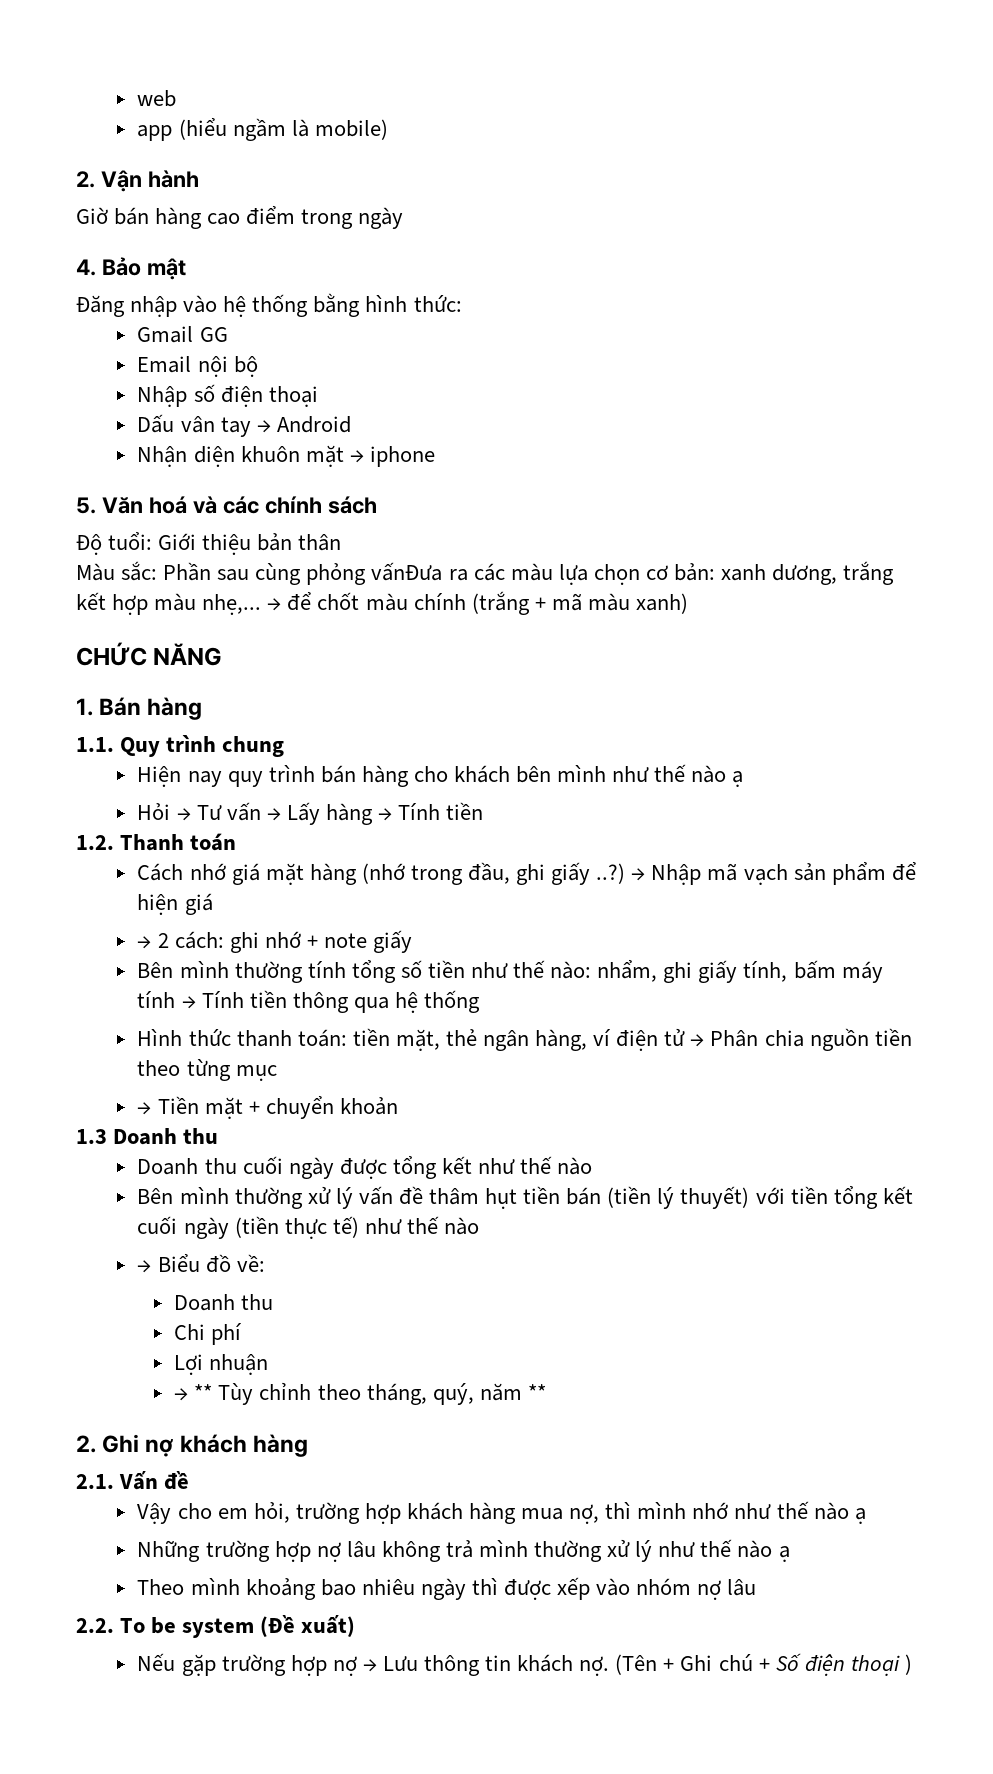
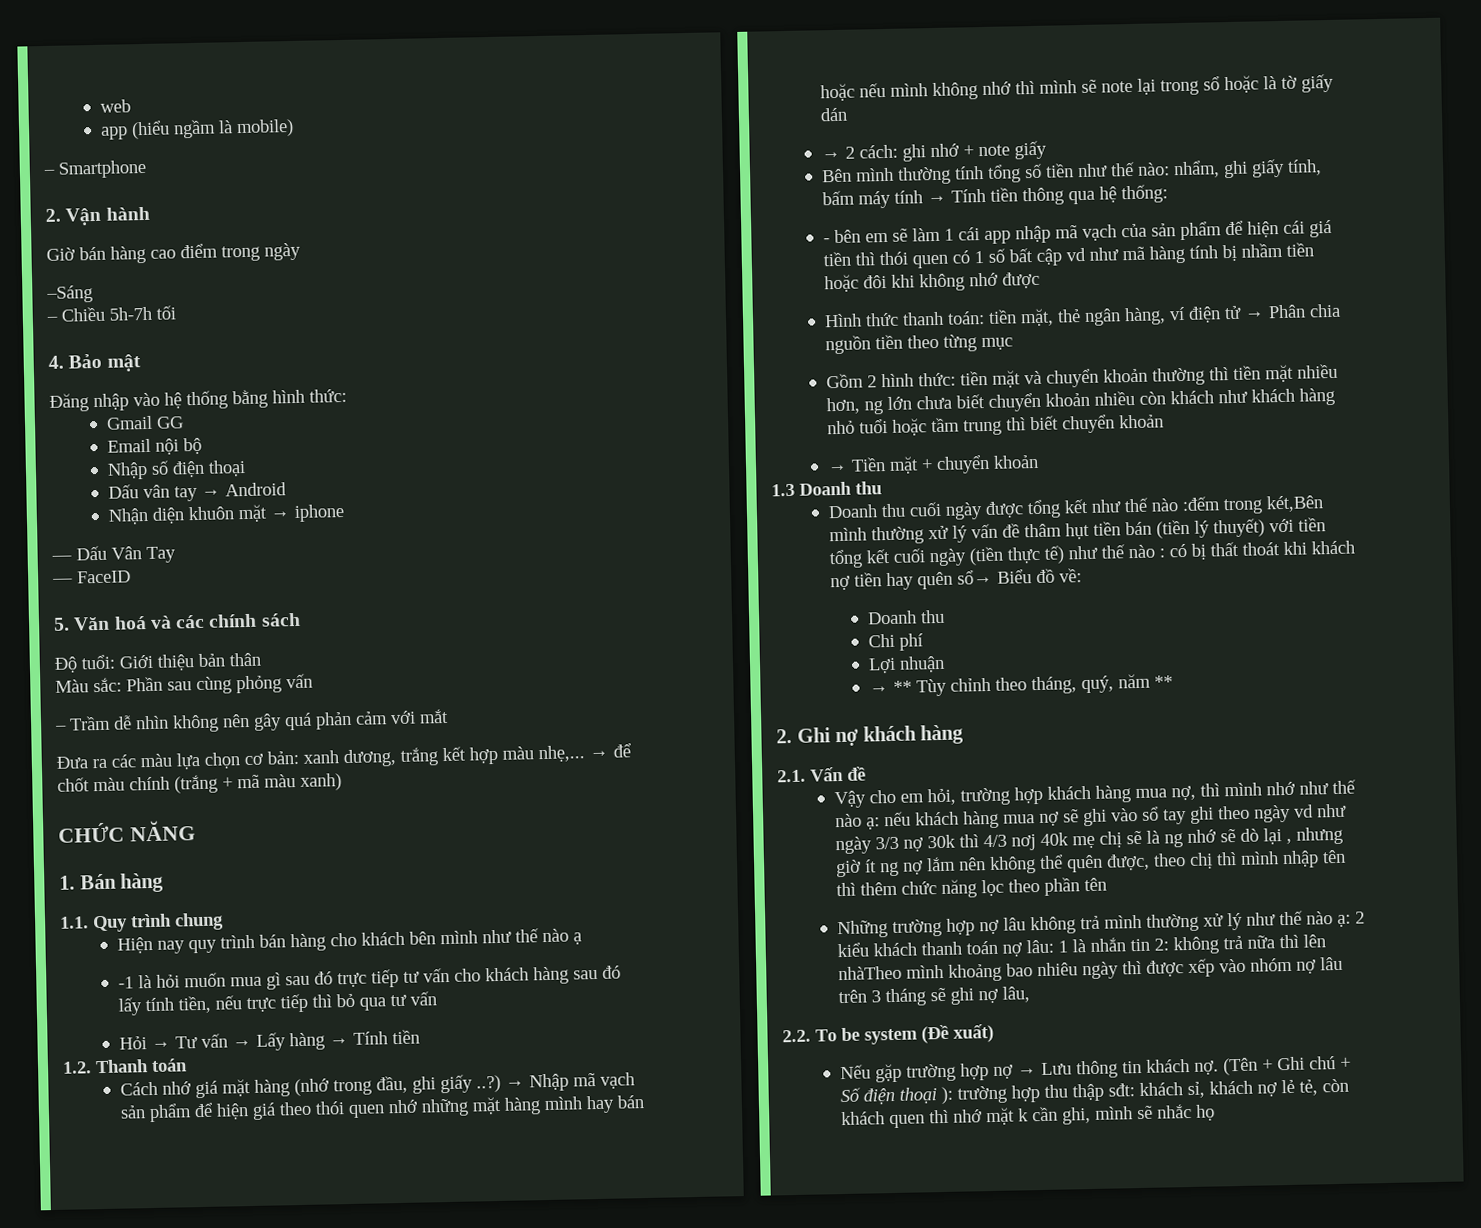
(388, 129) none -> [43,159,147,179] // – Smartphone
(404, 218) none -> [46,285,93,303] [46,305,176,322] // –Sáng // – Chiều 5h-7h tối
(435, 456) none -> [51,545,176,564] [52,570,131,584] // — Dấu Vân Tay // — FaceID
[371,562,443,581] vấnĐưa -> [286,673,313,689] [55,708,449,733] [56,756,88,769] vấn // – Trầm dễ nhìn không nên gây quá phản cảm với mắt // Đưa
(744, 779) none -> [117,965,621,990] [117,991,437,1016] // -1 là hỏi muốn mua gì sau đó trực tiếp tư vấn cho khách hàng sau đó lấy tính tiền, nếu trực tiếp thì bỏ qua tư vấn
(213, 904) none -> [278,1095,644,1119] [819,73,1334,102] [819,107,848,122] theo thói quen nhớ những mặt hàng mình hay bán hoặc nếu mình không nhớ thì mình sẽ note lại trong sổ hoặc là tờ giấy dán
[424,990,481,1013] thống -> [1120,184,1168,204] [822,219,1332,245] [822,242,1314,269] [823,271,1040,293] thống: // - bên em sẽ làm 1 cái app nhập mã vạch của sản phẩm để hiện cái giá tiền thì thói quen có 1 số bất cập vd như mã hàng tính bị nhầm tiền hoặc đôi khi không nhớ được
(277, 1073) none -> [825,363,1338,389] [825,387,1335,415] [826,414,1164,436] // Gồm 2 hình thức: tiền mặt và chuyển khoản thường thì tiền mặt nhiều hơn, ng lớn chưa biết chuyển khoản nhiều còn khách như khách hàng nhỏ tuổi hoặc tầm trung thì biết chuyển khoản
[137,1188,174,1204] // Bên -> [1181,495,1324,515] :đếm trong két,Bên
[137,1260,152,1273] // → -> [1158,540,1355,560] [829,569,993,591] : có bị thất thoát khi khách nợ tiền hay quên sổ→
[854,1508,866,1524] ạ -> [865,803,1347,830] [834,826,1343,855] [835,849,1346,878] [835,877,1107,899] ạ: nếu khách hàng mua nợ sẽ ghi vào sổ tay ghi theo ngày vd như ngày 3/3 nợ 30k thì 4/3 nơj 40k mẹ chị sẽ là ng nhớ sẽ dò lại , nhưng giờ ít ng nợ lắm nên không thể quên được, theo chị thì mình nhập tên thì thêm chức năng lọc theo phần tên
[778,1546,790,1562] [137,1579,185,1595] ạ // Theo -> [1336,911,1365,927] [836,934,1326,958] [837,965,902,981] ạ: 2 kiểu khách thanh toán nợ lâu: 1 là nhắn tin 2: không trả nữa thì lên nhàTheo
(757, 1587) none -> [837,986,1030,1007] trên 3 tháng sẽ ghi nợ lâu,
[904,1654,912,1675] ) -> [940,1078,1349,1105] [840,1103,1215,1129] ): trường hợp thu thập sđt: khách sỉ, khách nợ lẻ tẻ, còn khách quen thì nhớ mặt k cần ghi, mình sẽ nhắc họ

